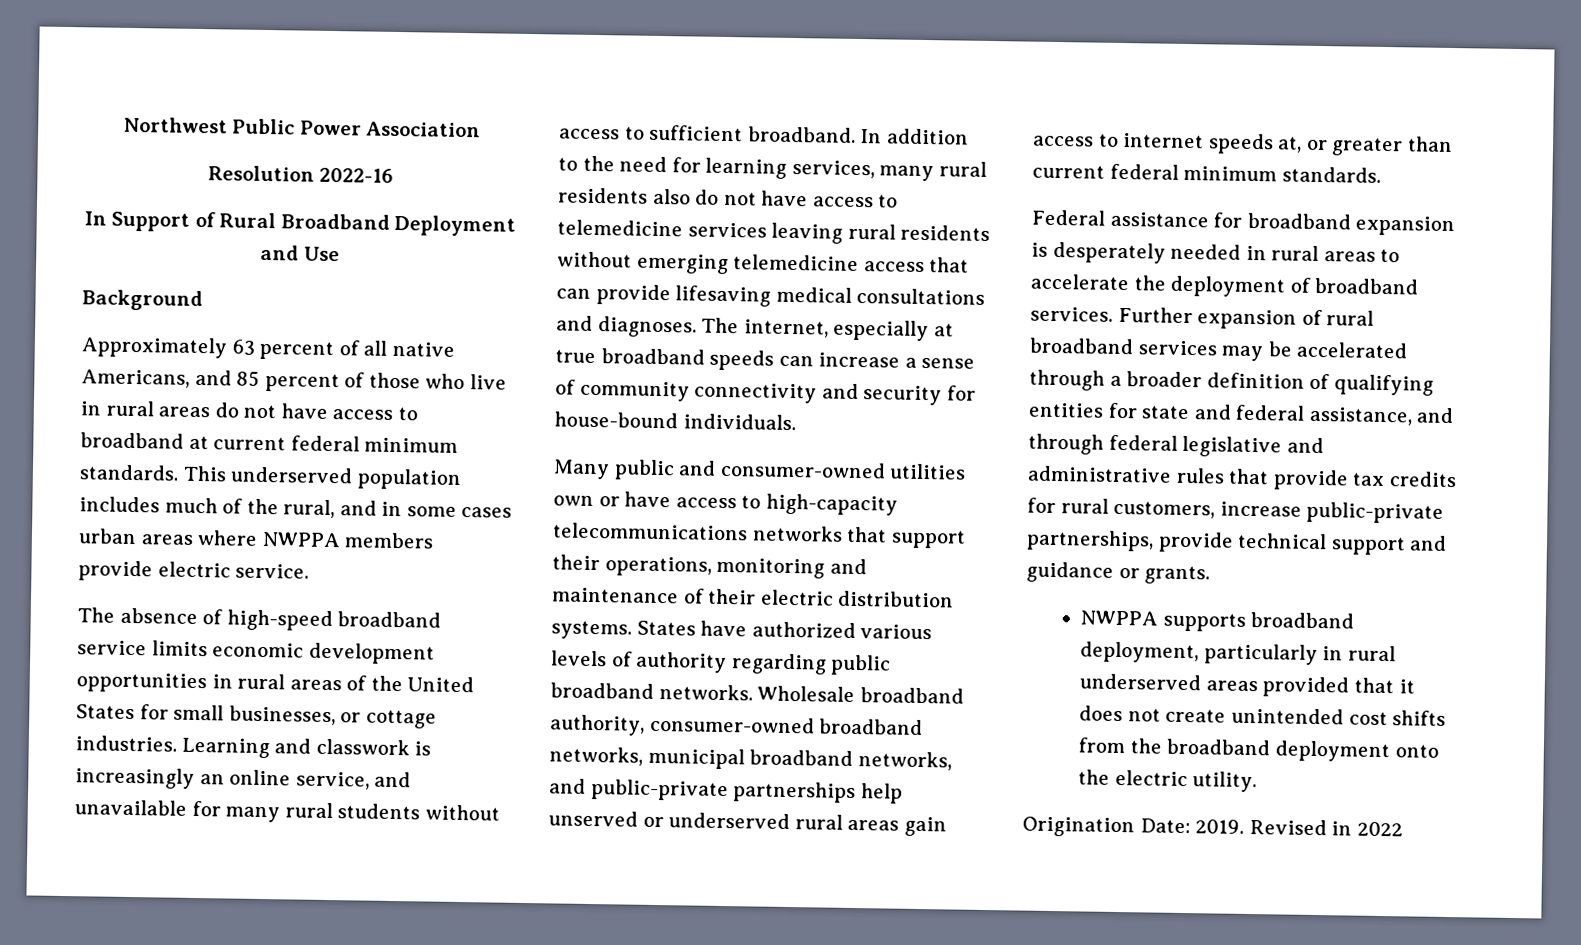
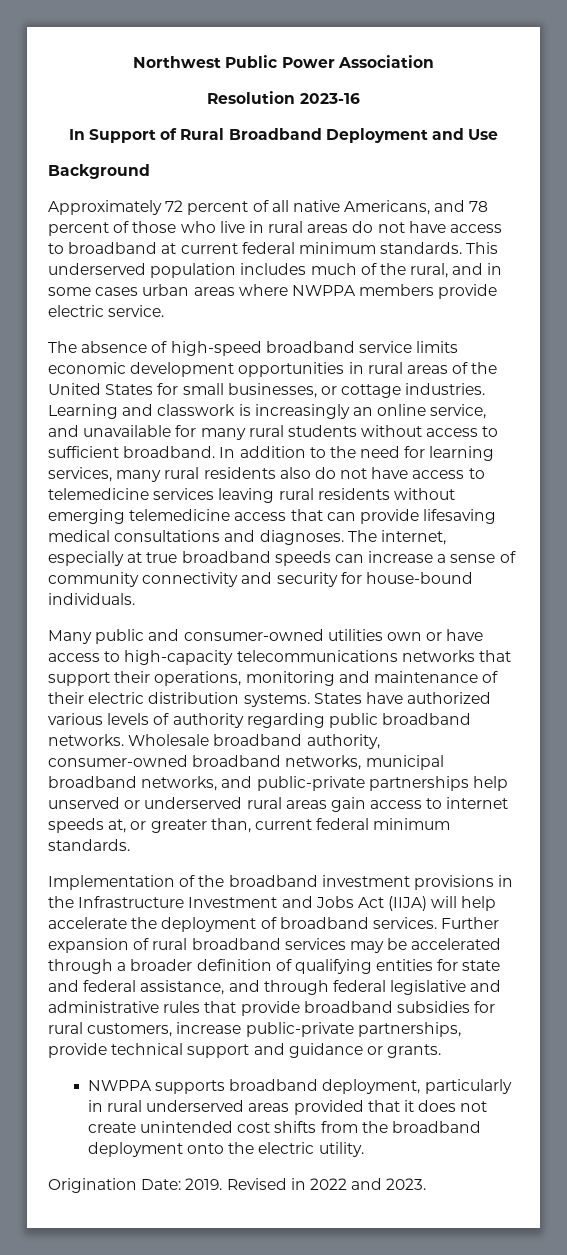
[319,167,395,183] 2022-16 -> [299,93,360,104] 2023-16
[231,339,255,356] 63 -> [165,200,184,212] 72
[236,370,261,387] 85 -> [469,201,489,212] 78
[1406,136,1453,153] than -> [210,818,251,833] than,
[1031,209,1456,237] [1031,241,1401,264] Federal assistance for broadband expansion is desperately needed in rural areas to -> [48,875,514,890] [48,896,497,911] Implementation of the broadband investment provisions in the Infrastructure Investment and Jobs Act (IIJA) will help
[1352,471,1457,488] tax credits -> [303,1001,470,1013] broadband subsidies
(1403, 829) none -> [351,1178,427,1190] and 2023.

